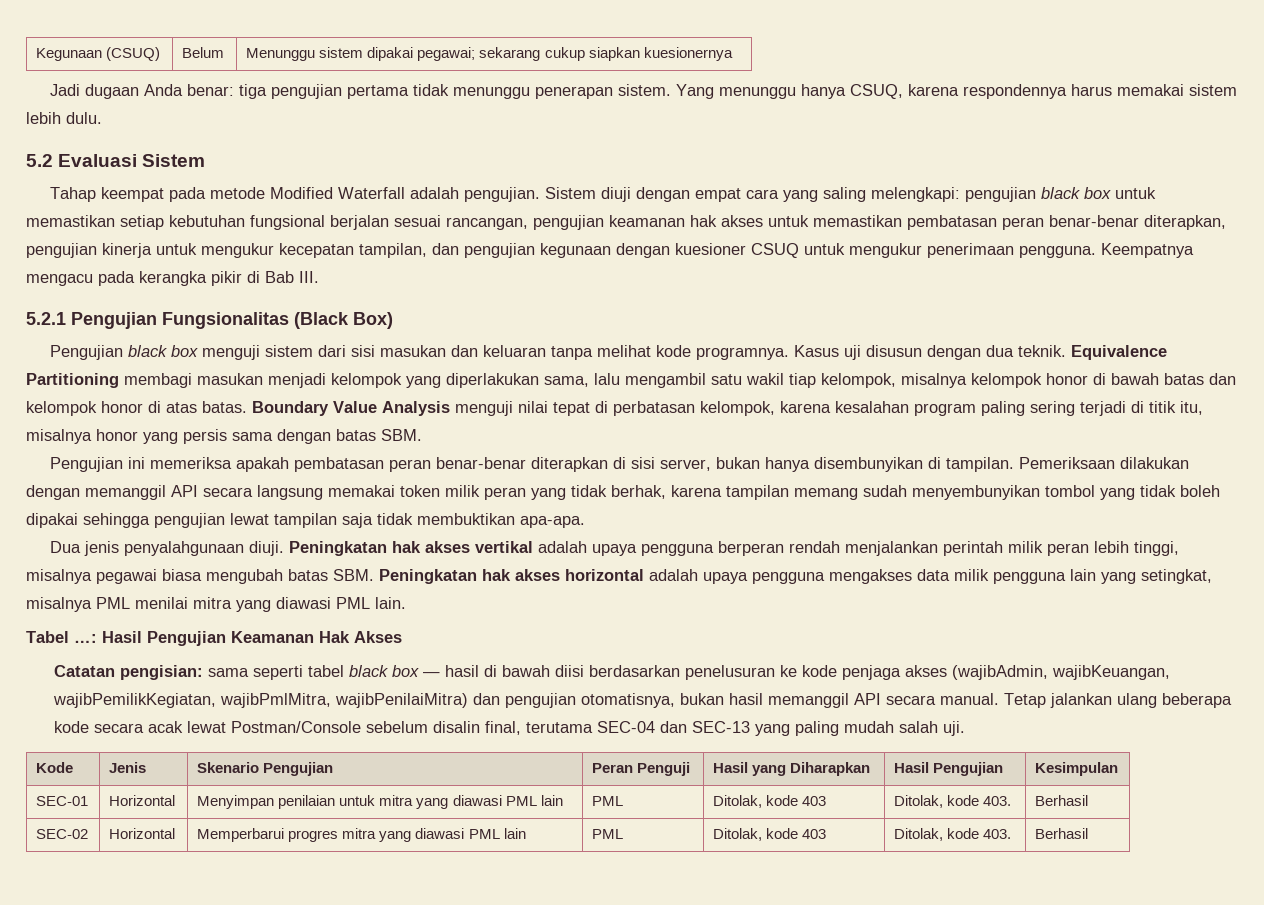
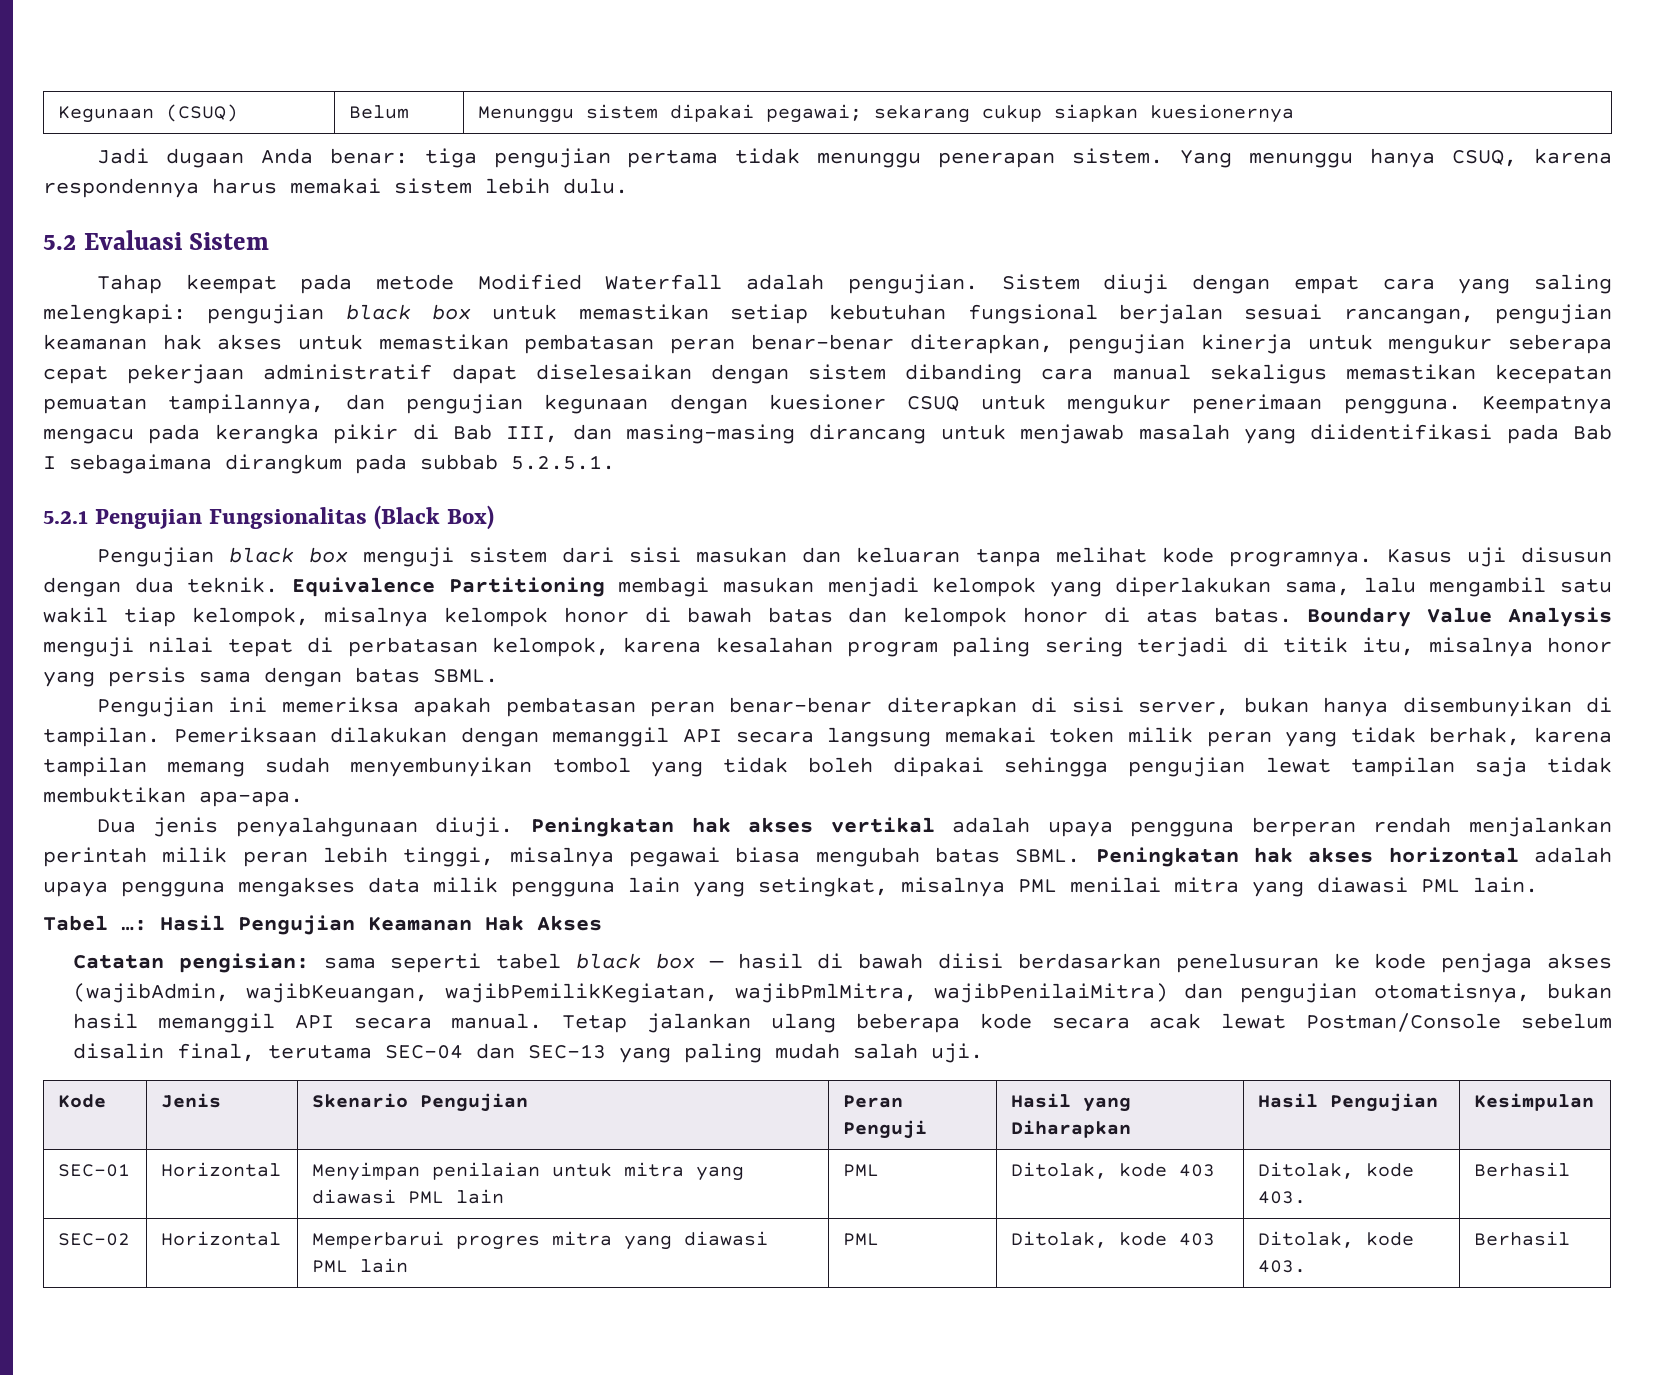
[279,243,427,258] kecepatan tampilan, -> [1507,334,1612,354] [43,364,1613,384] [43,394,325,414] seberapa cepat pekerjaan administratif dapat diselesaikan dengan sistem dibanding cara manual sekaligus memastikan kecepatan pemuatan tampilannya,
[299,271,319,283] III. -> [506,424,1612,444] [43,454,615,474] III, dan masing-masing dirancang untuk menjawab masalah yang diidentifikasi pada Bab I sebagaimana dirangkum pada subbab 5.2.5.1.
[381,429,422,441] SBM. -> [433,669,498,683] SBML.
[333,569,374,581] SBM. -> [1015,849,1081,863] SBML.

